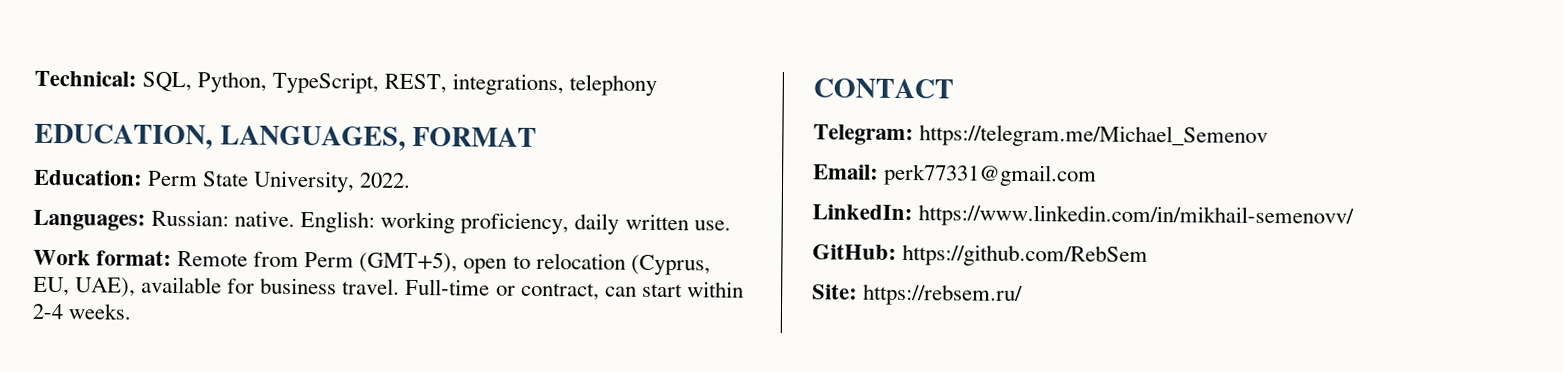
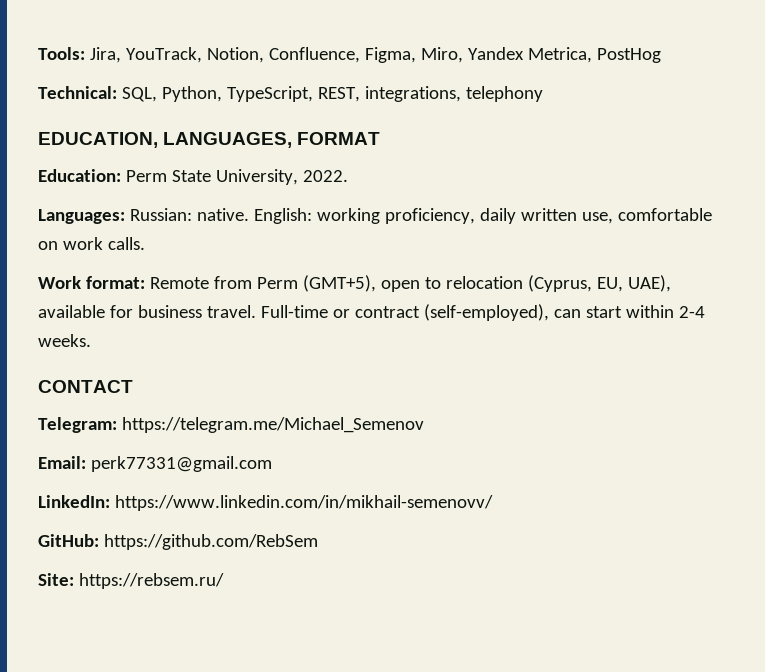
(34, 78) none -> [38,47,661,63] Tools: Jira, YouTrack, Notion, Confluence, Figma, Miro, Yandex Metrica, PostHog //
[693,220,731,231] use. -> [581,208,712,224] [38,237,145,250] use, comfortable on work calls.
[520,282,600,301] contract, -> [354,304,549,321] contract (self-employed),

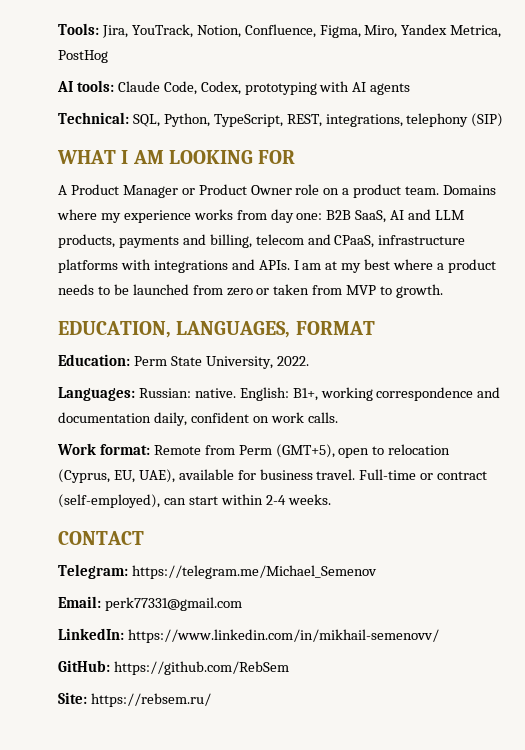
(661, 55) none -> [57,80,411,95] // AI tools: Claude Code, Codex, prototyping with AI agents
(543, 94) none -> [471,113,504,127] [57,150,296,164] [58,184,497,198] [57,209,465,223] [58,234,466,248] [58,259,496,273] [58,284,444,298] (SIP) // WHAT I AM LOOKING FOR // A Product Manager or Product Owner role on a product team. Domains where my experience works from day one: B2B SaaS, AI and LLM products, payments and billing, telecom and CPaaS, infrastructure platforms with integrations and APIs. I am at my best where a product needs to be launched from zero or taken from MVP to growth.
[316,208,712,224] working proficiency, daily written use, comfortable -> [292,387,501,401] [58,412,249,426] B1+, working correspondence and documentation daily, confident

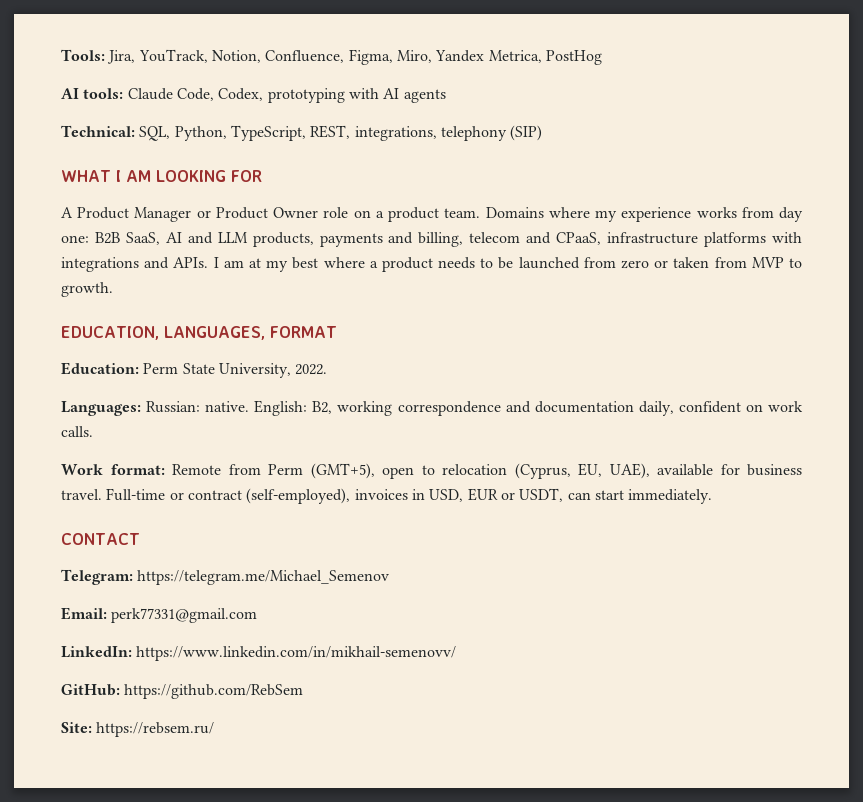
[292,388,318,401] B1+, -> [312,401,333,414] B2,
[163,494,331,505] can start within 2-4 weeks. -> [354,488,713,504] invoices in USD, EUR or USDT, can start immediately.

